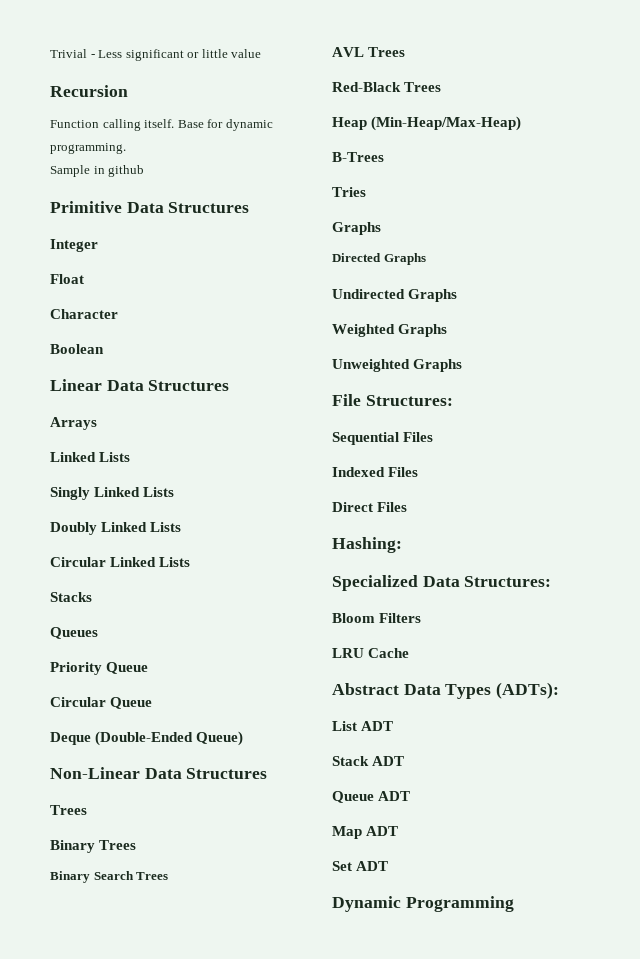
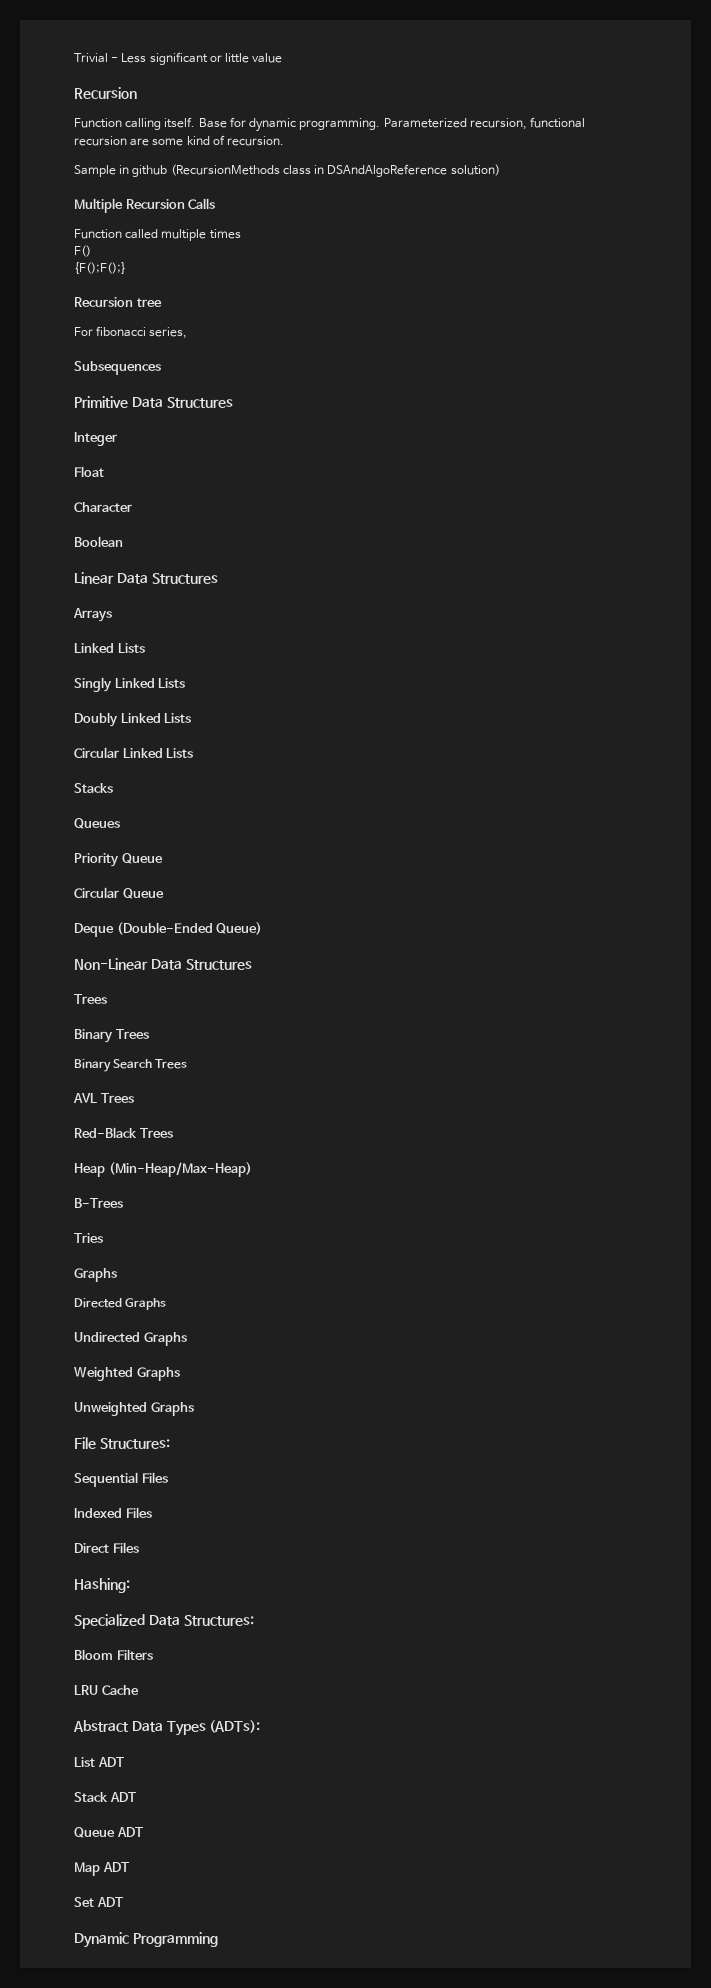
[50,165,145,177] // Sample in github -> [383,117,586,130] [74,135,285,146] [74,164,500,177] [74,198,216,213] [74,229,241,241] [74,245,91,257] [74,262,126,274] [74,297,162,307] [74,326,188,339] [74,361,161,375] Parameterized recursion, functional recursion are some kind of recursion. // Sample in github (RecursionMethods class in DSAndAlgoReference solution) // Multiple Recursion Calls // Function called multiple times // F() // {F();F();} // Recursion tree // For fibonacci series, // Subsequences

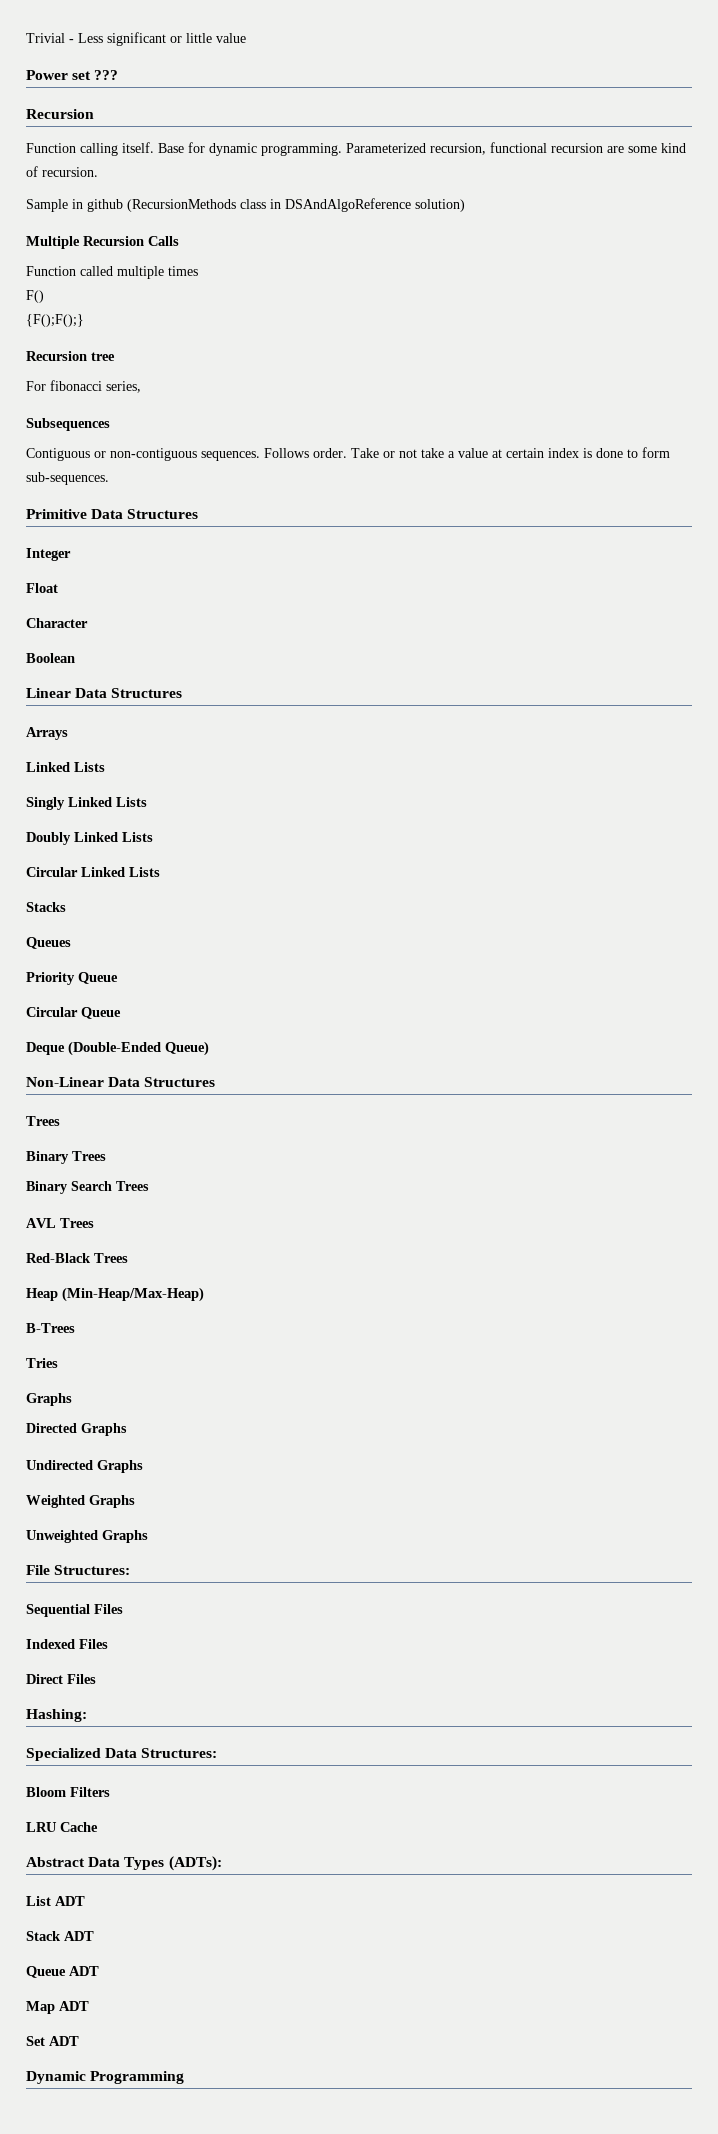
(283, 58) none -> [26,70,119,80] // Power set ???
(161, 368) none -> [26,447,670,461] [26,472,109,485] // Contiguous or non-contiguous sequences. Follows order. Take or not take a value at certain index is done to form sub-sequences.

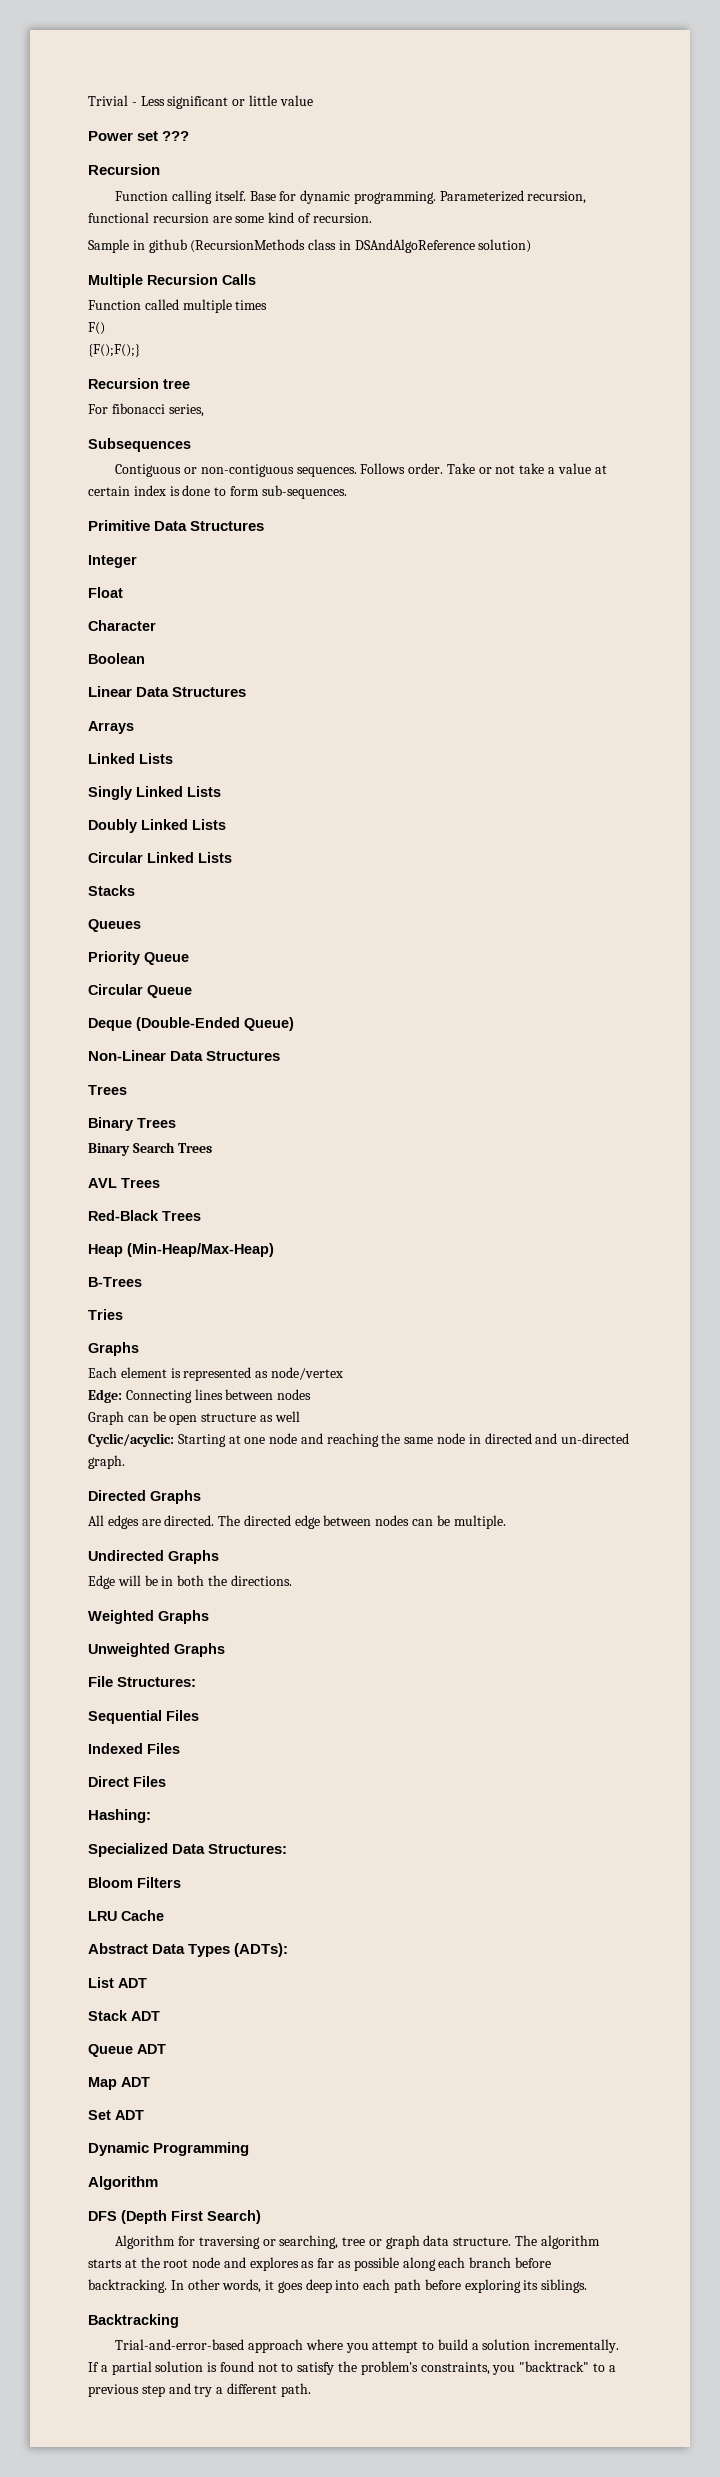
[26,1423,127,1436] [26,1460,143,1473] Directed Graphs // Undirected Graphs -> [88,1367,343,1381] [88,1389,312,1403] [88,1411,300,1425] [88,1433,630,1447] [88,1455,125,1469] [88,1490,201,1504] [88,1515,506,1529] [88,1550,219,1564] [88,1575,292,1589] Each element is represented as node/vertex // Edge: Connecting lines between nodes // Graph can be open structure as well // Cyclic/acyclic: Starting at one node and reaching the same node in directed and un-directed graph. // Directed Graphs // All edges are directed. The directed edge between nodes can be multiple. // Undirected Graphs // Edge will be in both the directions.
(185, 2077) none -> [88,2176,158,2190] [88,2210,261,2224] [115,2235,600,2249] [88,2257,551,2271] [88,2279,588,2293] [88,2314,179,2328] [115,2339,620,2353] [88,2361,616,2375] [88,2383,311,2397] // Algorithm // DFS (Depth First Search) // Algorithm for traversing or searching, tree or graph data structure. The algorithm starts at the root node and explores as far as possible along each branch before backtracking. In other words, it goes deep into each path before exploring its siblings. // Backtracking // Trial-and-error-based approach where you attempt to build a solution incrementally. If a partial solution is found not to satisfy the problem's constraints, you "backtrack" to a previous step and try a different path.

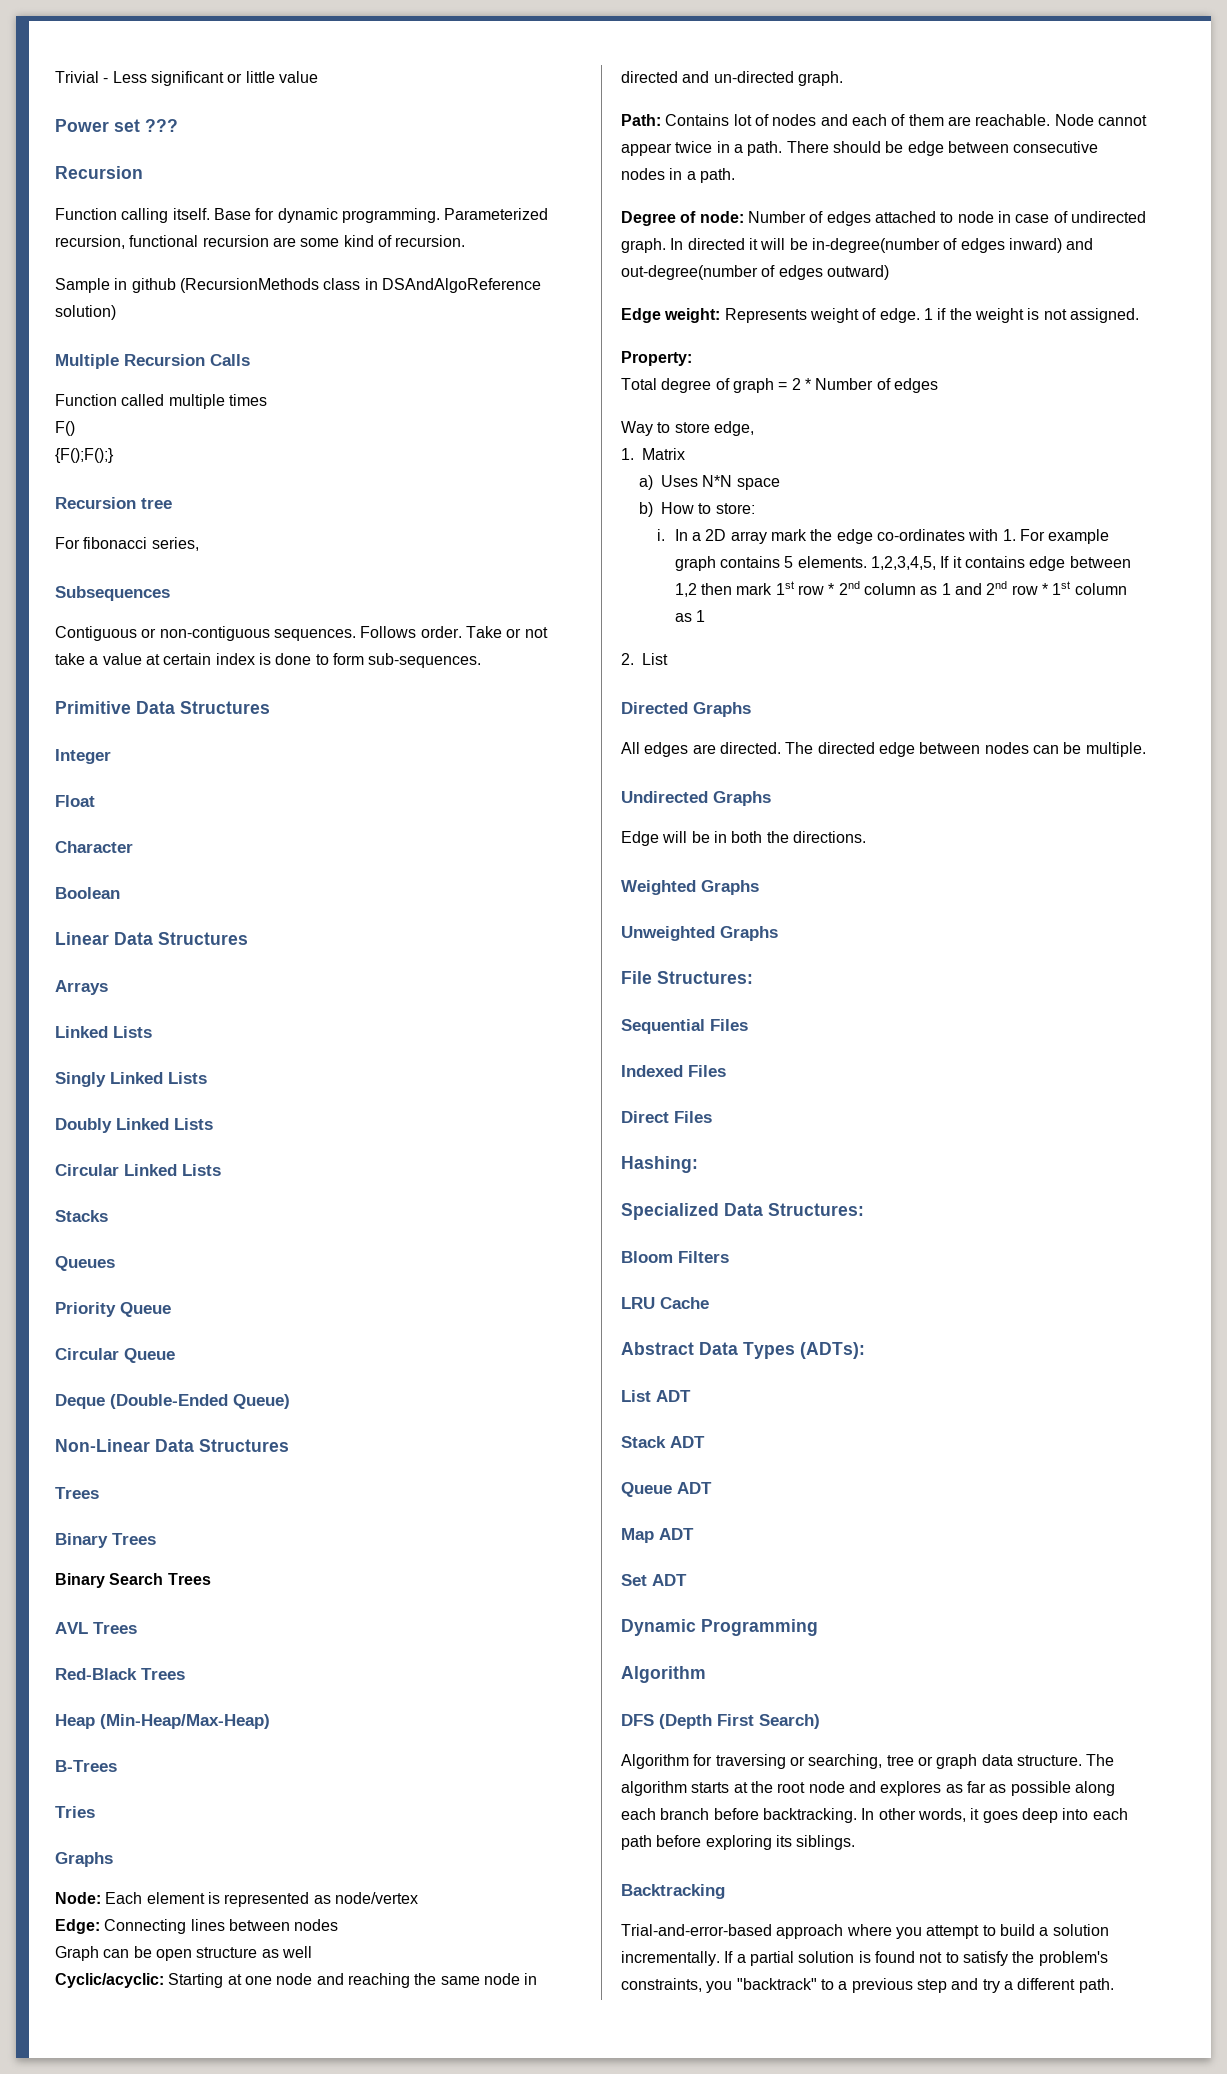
(139, 1349) none -> [55,1892,101,1904] Node:
(125, 1462) none -> [621,114,1147,126] [621,141,1099,156] [621,168,735,183] [621,211,1146,226] [621,238,1094,253] [621,265,889,280] [621,308,1139,323] [621,351,692,366] [621,378,938,393] [621,421,754,436] [621,448,685,460] [638,475,780,490] [638,502,755,517] [656,529,1110,544] [674,556,1131,571] [674,581,1127,597] [674,610,706,622] [621,653,668,665] // Path: Contains lot of nodes and each of them are reachable. Node cannot appear twice in a path. There should be edge between consecutive nodes in a path. // Degree of node: Number of edges attached to node in case of undirected graph. In directed it will be in-degree(number of edges inward) and out-degree(number of edges outward) // Edge weight: Represents weight of edge. 1 if the weight is not assigned. // Property: // Total degree of graph = 2 * Number of edges // Way to store edge, // 1. Matrix // a) Uses N*N space // b) How to store: // i. In a 2D array mark the edge co-ordinates with 1. For example graph contains 5 elements. 1,2,3,4,5, If it contains edge between 1,2 then mark 1st row * 2nd column as 1 and 2nd row * 1st column as 1 // 2. List

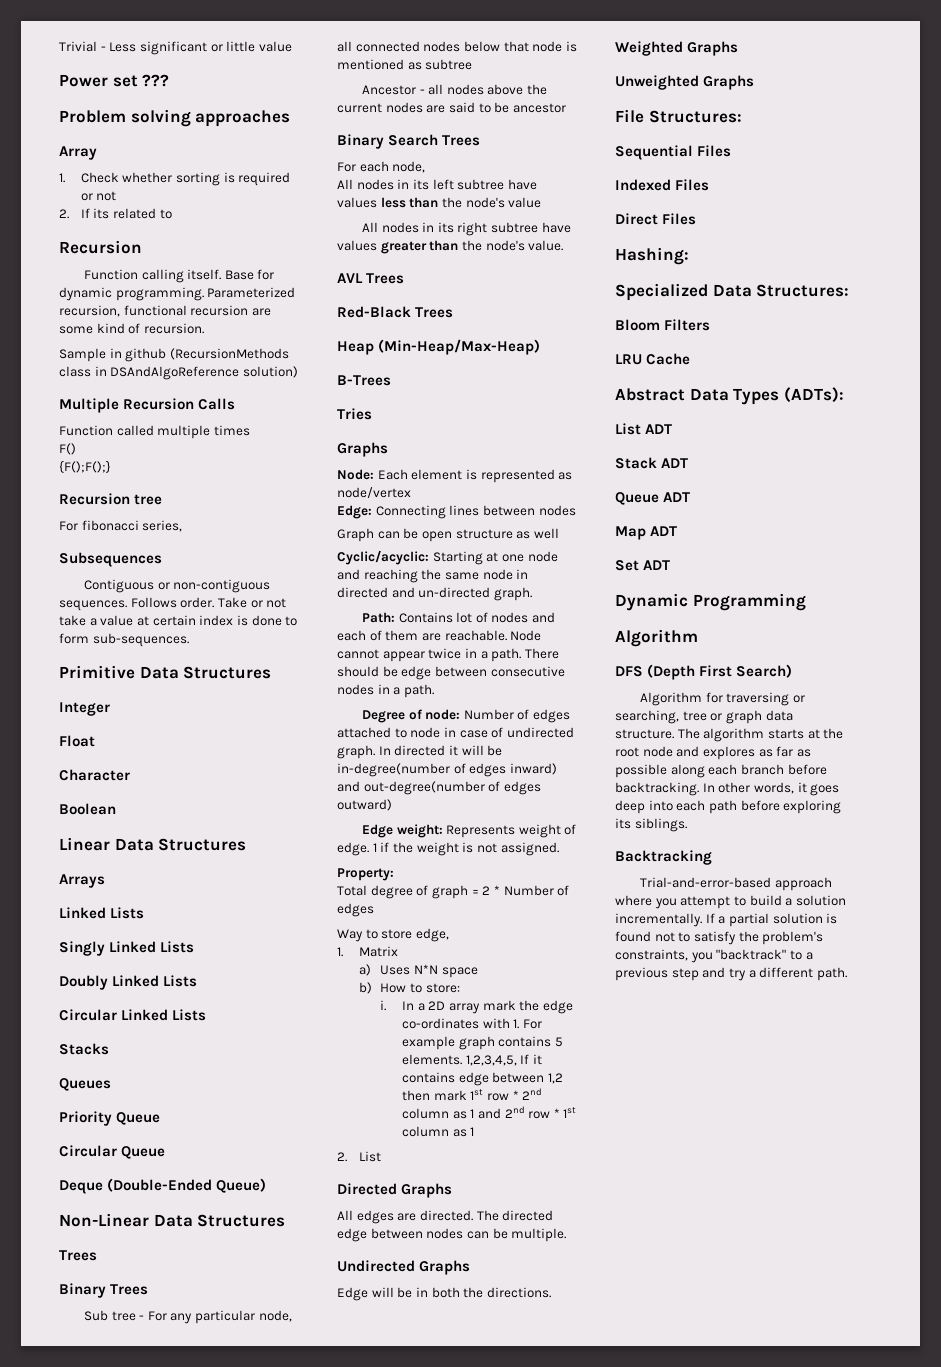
(178, 125) none -> [59,109,291,127] [59,146,97,160] [59,172,291,186] [80,191,117,201] [59,208,172,219] // Problem solving approaches // Array // 1. Check whether sorting is required or not // 2. If its related to
[55,1573,211,1588] Binary Search Trees -> [83,1310,292,1324] [337,41,577,52] [337,59,473,70] [361,84,548,95] [337,102,566,113] [337,134,481,149] [337,161,426,173] [337,179,537,190] [337,197,542,208] [361,222,571,236] [337,240,564,254] Sub tree - For any particular node, all connected nodes below that node is mentioned as subtree // Ancestor - all nodes above the current nodes are said to be ancestor // Binary Search Trees // For each node, // All nodes in its left subtree have values less than the node's value // All nodes in its right subtree have values greater than the node's value.

